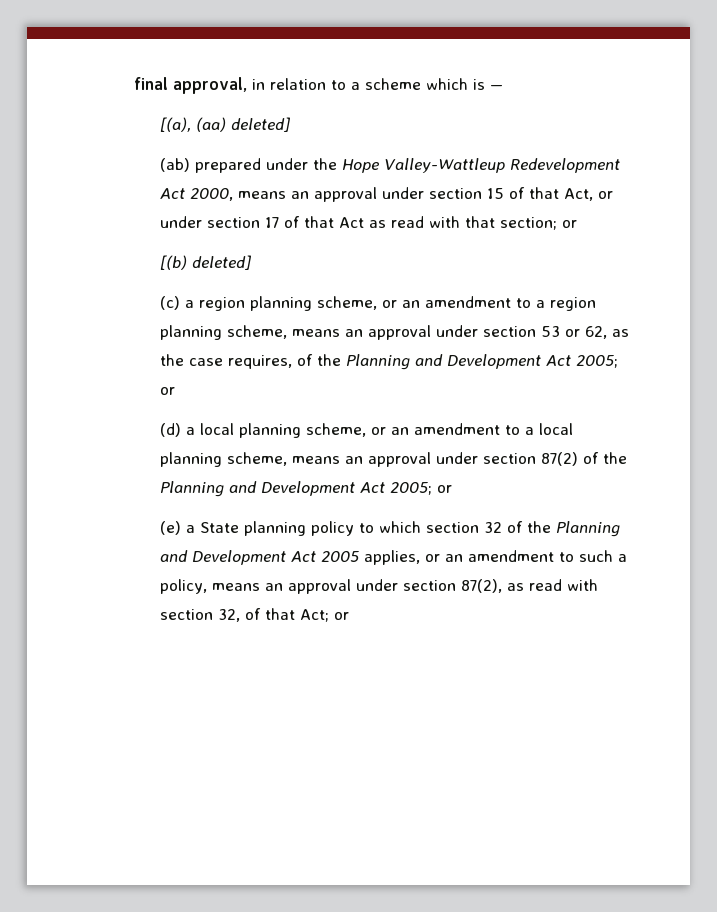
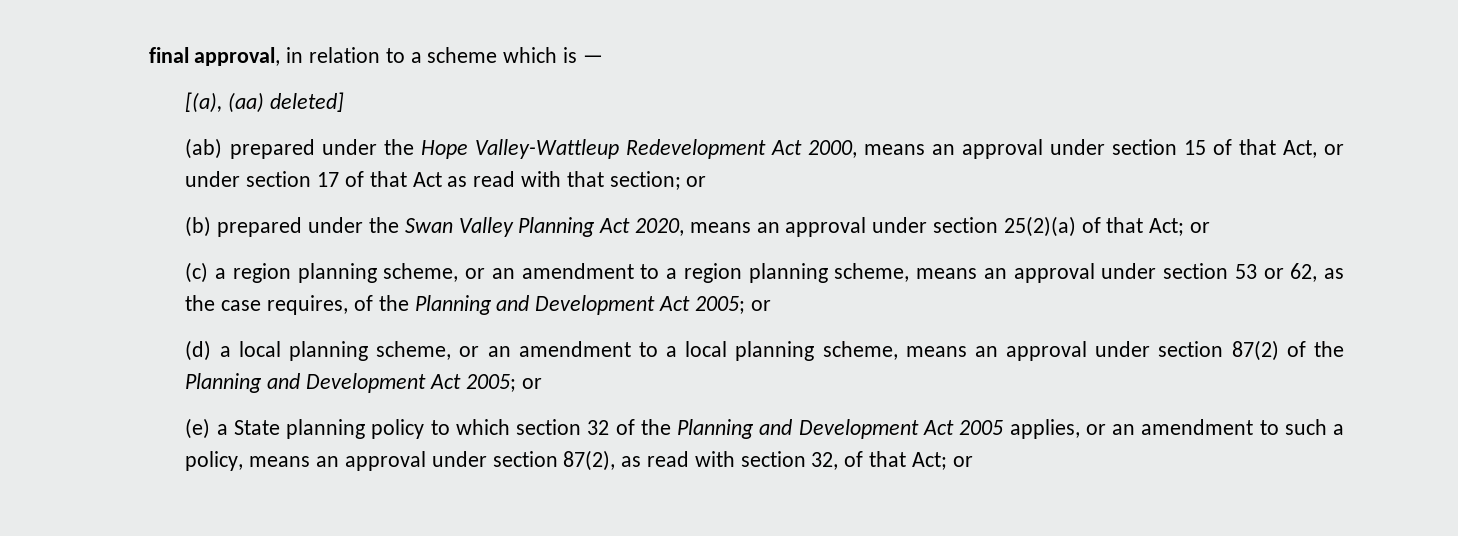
[159,255,251,270] [(b) deleted] -> [185,216,1210,237] (b) prepared under the Swan Valley Planning Act 2020, means an approval under section 25(2)(a) of that Act; or

